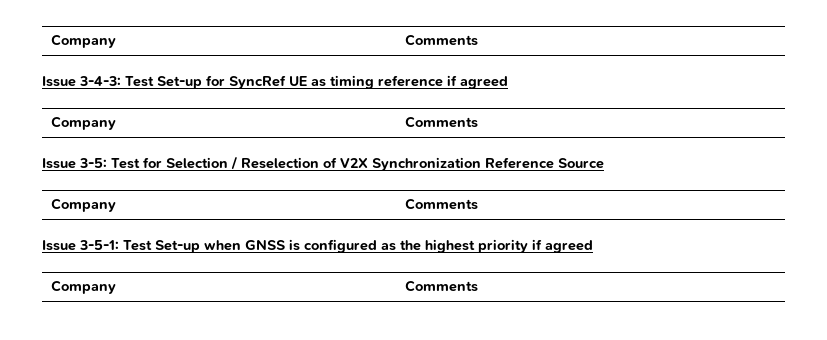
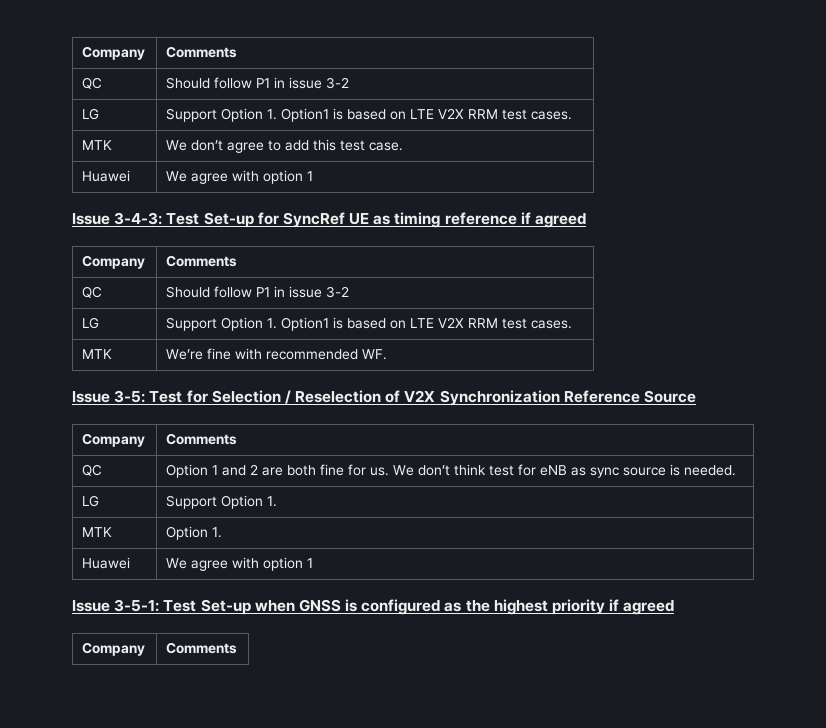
[51,34,117,48] [405,34,479,46] Company | Comments -> [82,46,146,60] [166,46,238,58] [82,77,103,89] [166,77,350,89] [82,108,100,120] [166,108,573,122] [82,140,113,150] [166,139,404,153] [82,170,131,182] [166,170,314,184] Company | Comments // QC | Should follow P1 in issue 3-2 // LG | Support Option 1. Option1 is based on LTE V2X RRM test cases. // MTK | We don’t agree to add this test case. // Huawei | We agree with option 1
(479, 122) none -> [82,286,103,298] [166,286,350,298] [82,317,100,329] [166,317,573,331] [82,349,113,359] [166,348,388,360] // QC | Should follow P1 in issue 3-2 // LG | Support Option 1. Option1 is based on LTE V2X RRM test cases. // MTK | We’re fine with recommended WF.
(479, 204) none -> [82,464,103,476] [166,464,737,478] [82,495,100,507] [166,495,278,509] [82,527,113,537] [166,526,223,540] [82,557,131,569] [166,557,314,571] // QC | Option 1 and 2 are both fine for us. We don’t think test for eNB as sync source is needed. // LG | Support Option 1. // MTK | Option 1. // Huawei | We agree with option 1

